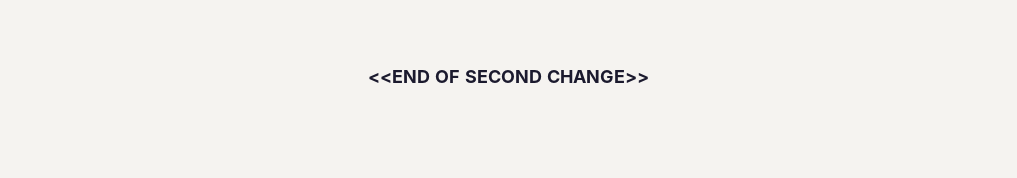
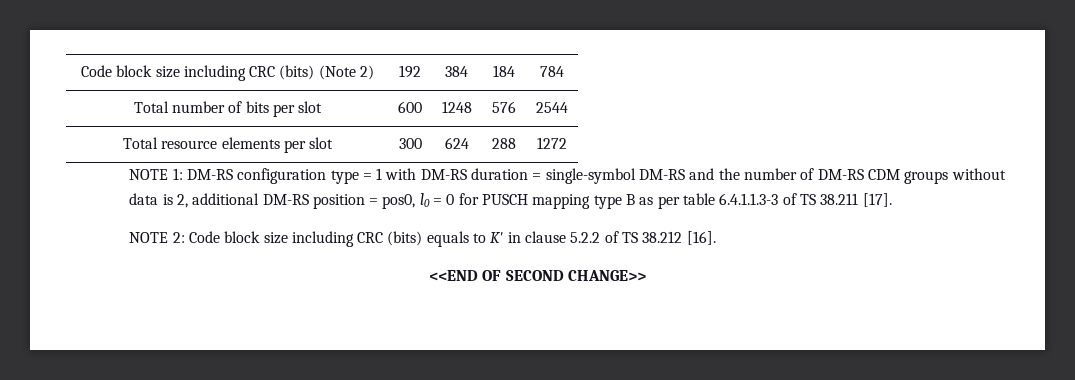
(368, 76) none -> [80,65,375,81] [399,65,421,78] [445,66,468,77] [492,65,515,77] [539,66,564,77] [133,101,323,117] [398,101,422,113] [441,101,472,113] [491,101,516,113] [535,102,568,113] [122,137,334,153] [398,138,422,149] [444,137,469,149] [491,138,516,149] [536,137,567,149] [129,168,1006,184] [129,193,892,209] [129,231,716,247] Code block size including CRC (bits) (Note 2) | 192 | 384 | 184 | 784 // Total number of bits per slot | 600 | 1248 | 576 | 2544 // Total resource elements per slot | 300 | 624 | 288 | 1272 // NOTE 1: DM-RS configuration type = 1 with DM-RS duration = single-symbol DM-RS and the number of DM-RS CDM groups without data is 2, additional DM-RS position = pos0, l0 = 0 for PUSCH mapping type B as per table 6.4.1.1.3-3 of TS 38.211 [17]. // NOTE 2: Code block size including CRC (bits) equals to K' in clause 5.2.2 of TS 38.212 [16]. //

